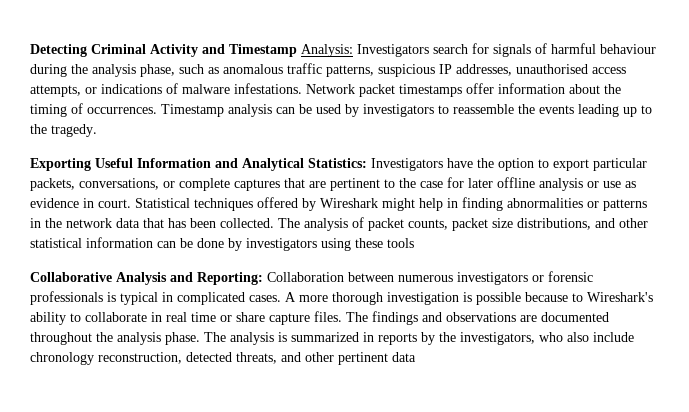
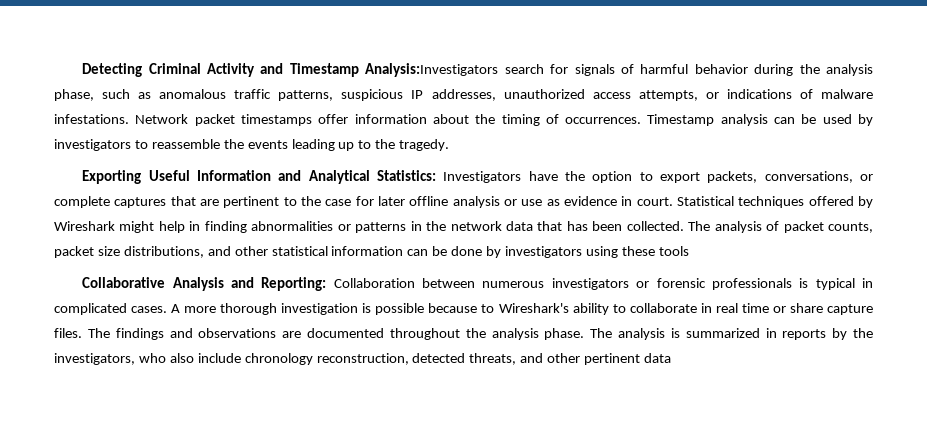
[301,44,429,57] Analysis: Investigators -> [365,63,499,77] Analysis:Investigators
[600,44,656,54] behaviour -> [694,64,748,74] behavior
[516,64,588,74] unauthorised -> [503,89,585,99] unauthorized
[593,158,647,171] particular -> (700, 177) none

